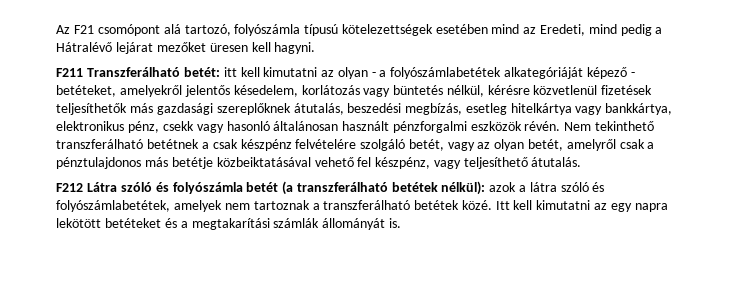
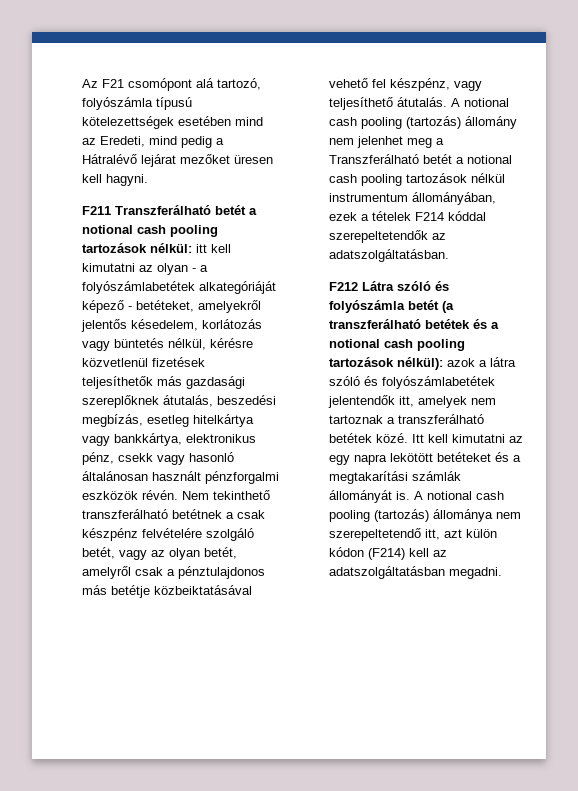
[184,67,221,77] betét: -> [214,205,257,215] [81,225,218,237] [81,243,192,253] betét a notional cash pooling tartozások nélkül:
(582, 162) none -> [450,98,509,107] [328,116,517,129] [328,136,444,148] [328,154,512,164] [328,173,505,186] [328,192,496,205] [328,211,486,221] [328,230,446,243] [328,249,449,262] A notional cash pooling (tartozás) állomány nem jelenhet meg a Transzferálható betét a notional cash pooling tartozások nélkül instrumentum állományában, ezek a tételek F214 kóddal szerepeltetendők az adatszolgáltatásban.
(438, 187) none -> [472,319,499,329] [328,339,465,351] [328,357,394,367] és a notional cash pooling tartozások
[56,200,171,212] folyószámlabetétek, -> [381,376,495,389] [327,395,414,408] folyószámlabetétek jelentendők itt,
(401, 223) none -> [413,491,504,500] [328,509,521,522] [328,528,497,541] [328,547,447,560] [328,566,502,579] A notional cash pooling (tartozás) állománya nem szerepeltetendő itt, azt külön kódon (F214) kell az adatszolgáltatásban megadni.

